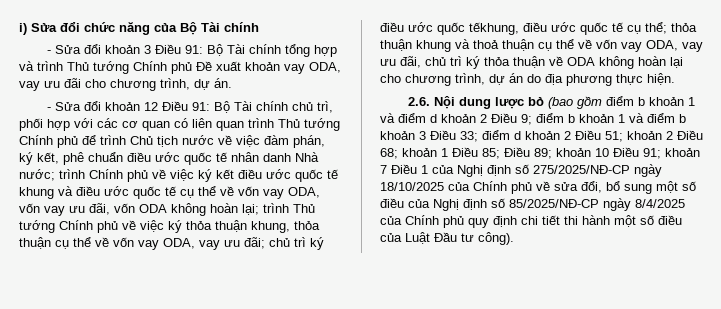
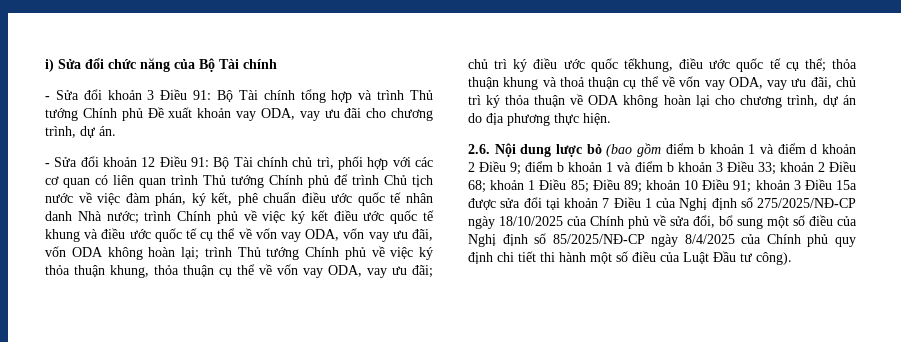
[482,130,623,142] điểm d khoản 2 Điều 51; -> (776, 168) none
(700, 152) none -> [793,179,857,190] [468,197,598,210] 3 Điều 15a được sửa đổi tại khoản

